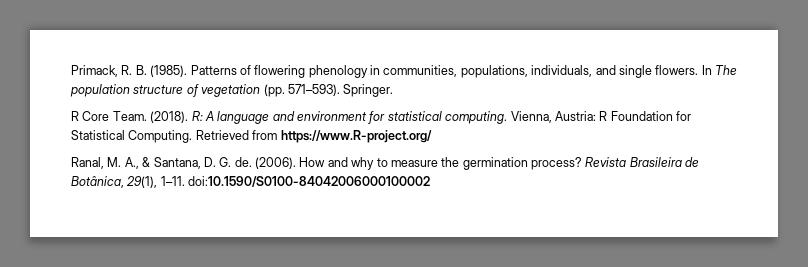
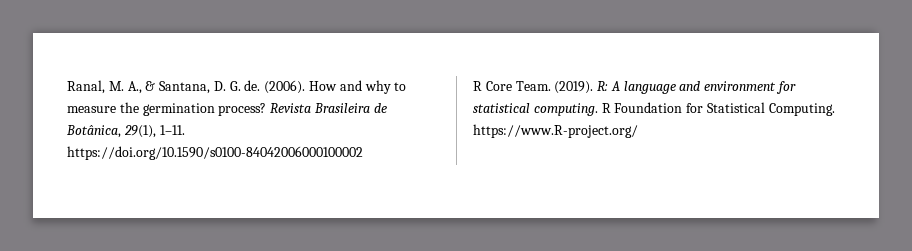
[71,65,737,78] [70,84,394,97] [71,111,691,124] [71,130,432,143] Primack, R. B. (1985). Patterns of flowering phenology in communities, populations, individuals, and single flowers. In The population structure of vegetation (pp. 571–593). Springer. // R Core Team. (2018). R: A language and environment for statistical computing. Vienna, Austria: R Foundation for Statistical Computing. Retrieved from https://www.R-project.org/ // -> (67, 87) none
[188,176,431,187] doi:10.1590/S0100-84042006000100002 -> [67,146,363,160] [473,81,797,94] [473,102,835,116] [473,124,638,138] https://doi.org/10.1590/s0100-84042006000100002 // R Core Team. (2019). R: A language and environment for statistical computing. R Foundation for Statistical Computing. https://www.R-project.org/

